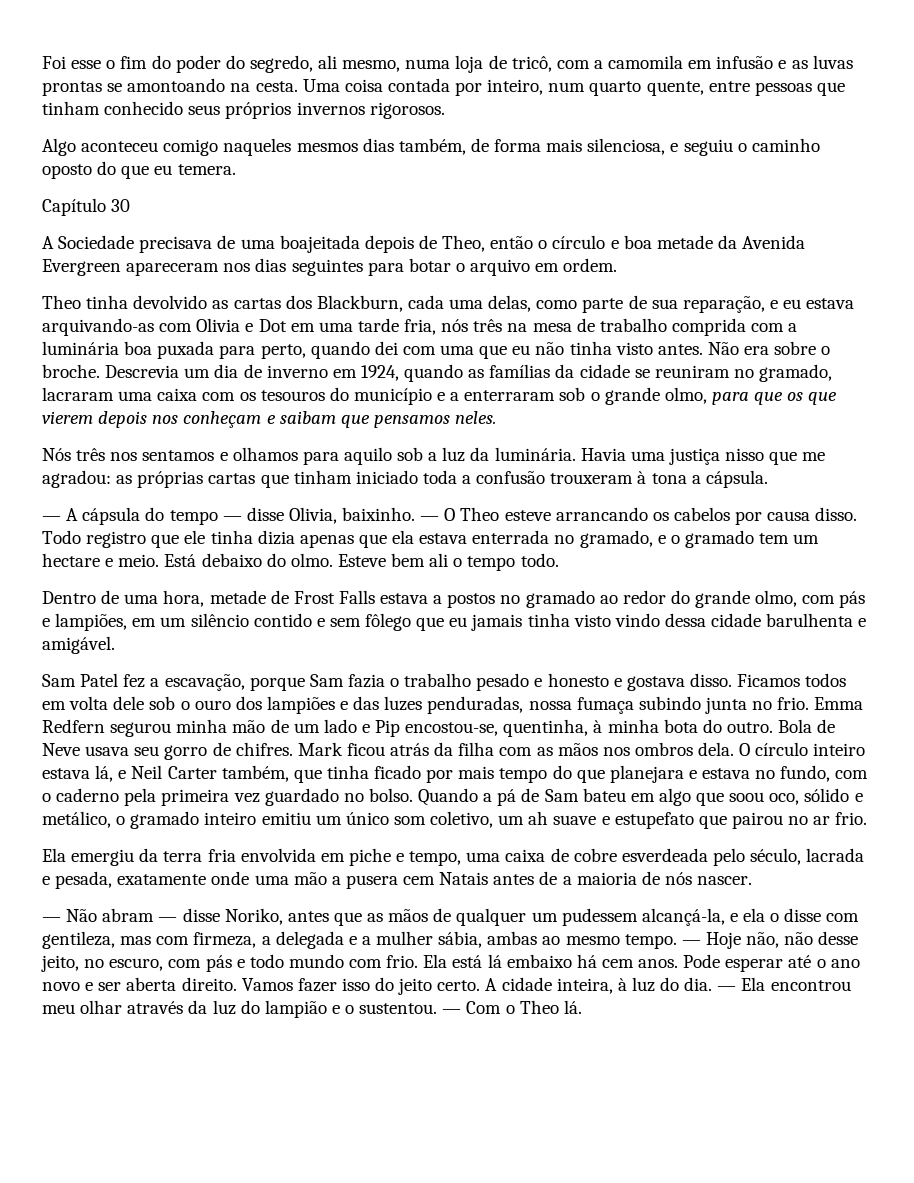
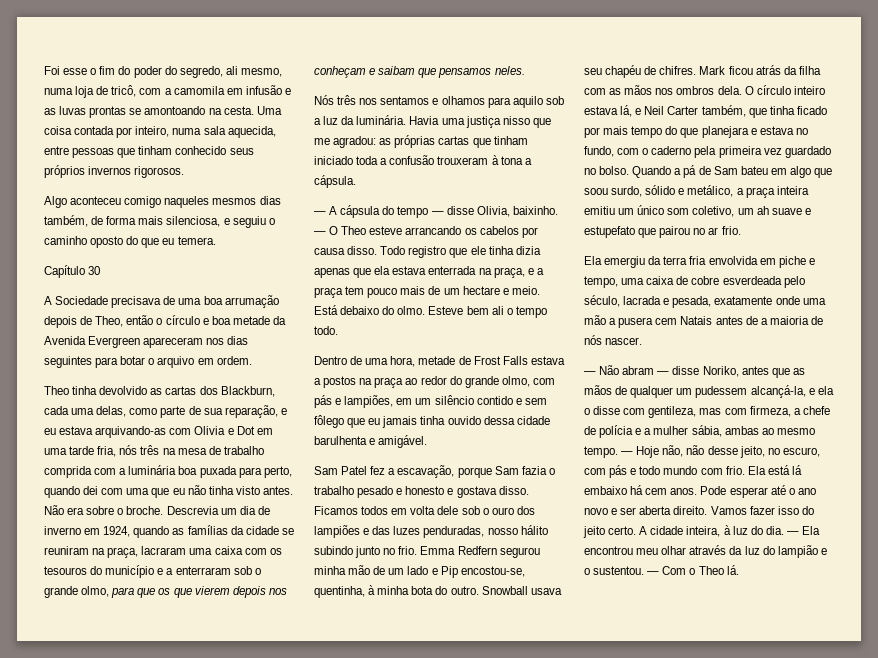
[548,81,704,96] num quarto quente, -> [172,126,276,138] numa sala aquecida,
[279,235,360,253] boajeitada -> [203,295,279,308] boa arrumação
[733,364,833,382] no gramado, -> [92,547,139,558] na praça,
[554,530,790,548] no gramado, e o gramado tem -> [478,267,544,278] [314,286,441,298] na praça, e a praça tem pouco mais de
[500,590,595,608] no gramado -> [359,377,404,388] na praça
[573,613,660,627] visto vindo -> [447,416,481,425] ouvido
[528,696,747,714] nossa fumaça subindo junta -> [487,525,548,535] [314,546,381,558] nosso hálito subindo junto
[778,719,836,733] [42,743,80,756] Bola de Neve -> [481,586,528,595] Snowball
[164,745,208,760] gorro -> [605,65,642,78] chapéu
[769,793,800,805] oco, -> [611,186,643,197] surdo,
[116,811,257,829] o gramado inteiro -> [736,186,809,198] a praça inteira
[275,931,344,949] delegada -> [802,406,830,415] [584,425,634,438] chefe de polícia

